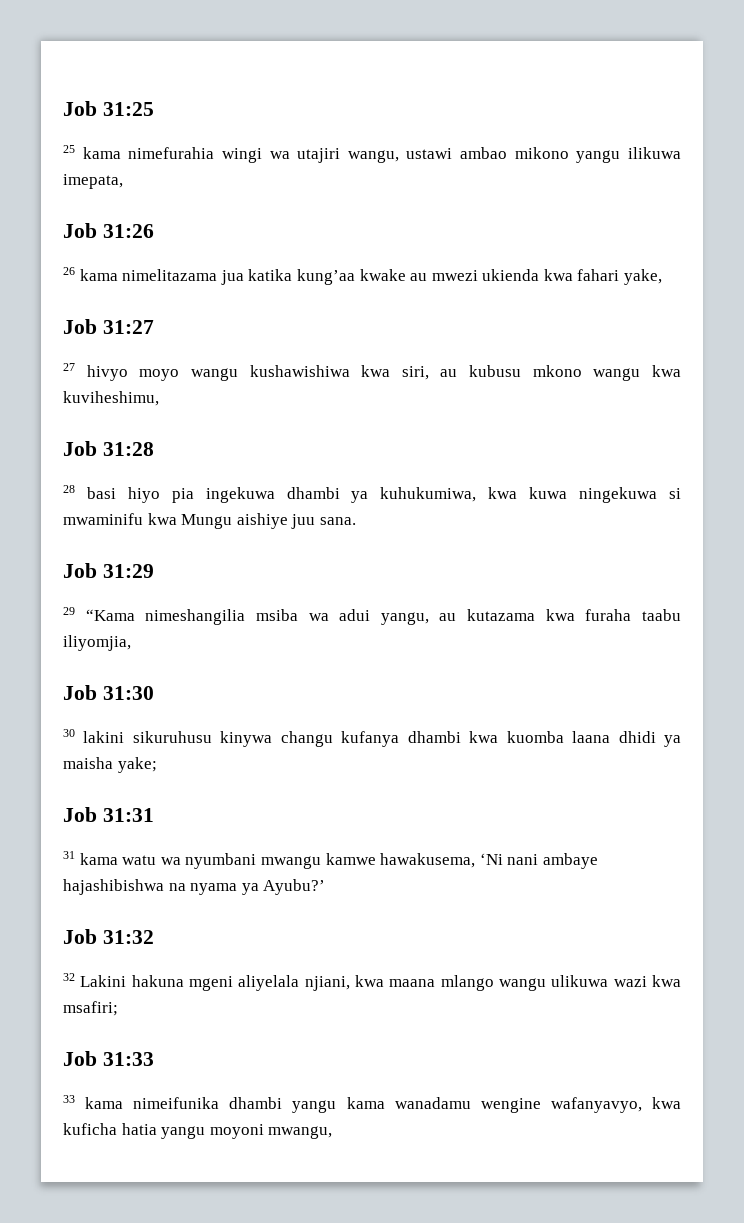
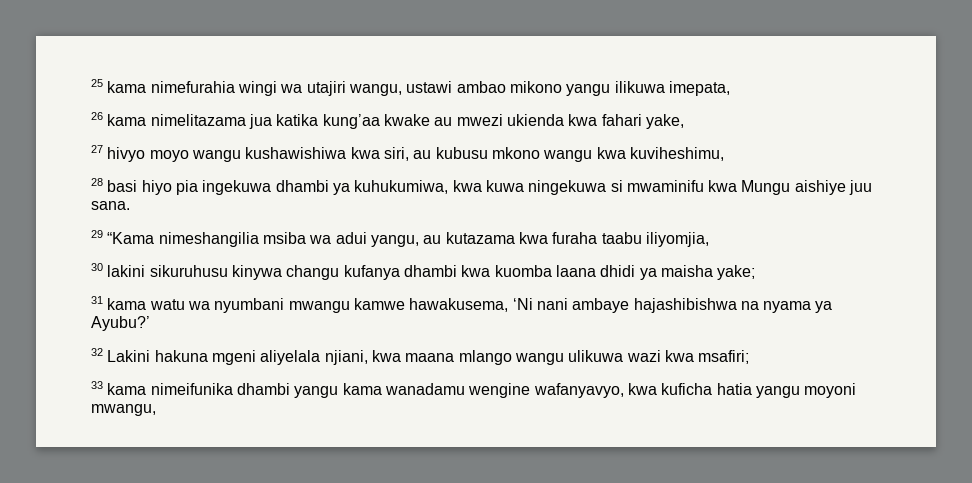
[63,101,154,116] Job 31:25 // -> (91, 83) none
[63,223,154,238] // Job 31:26 -> (730, 88) none
[63,319,154,334] // Job 31:27 -> (684, 121) none
[63,441,154,456] // Job 31:28 -> (724, 154) none
[63,563,154,578] // Job 31:29 -> (130, 205) none
[63,685,154,700] // Job 31:30 -> (709, 239) none
[63,807,154,822] // Job 31:31 -> (756, 272) none
[63,929,154,944] // Job 31:32 -> (150, 323) none
[63,1051,154,1066] // Job 31:33 -> (750, 357) none

